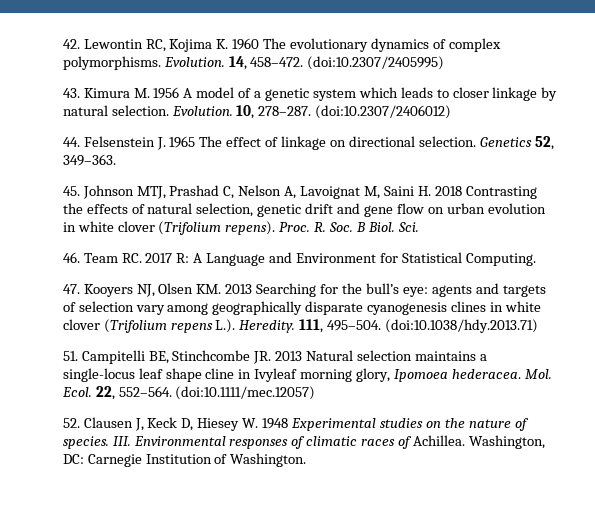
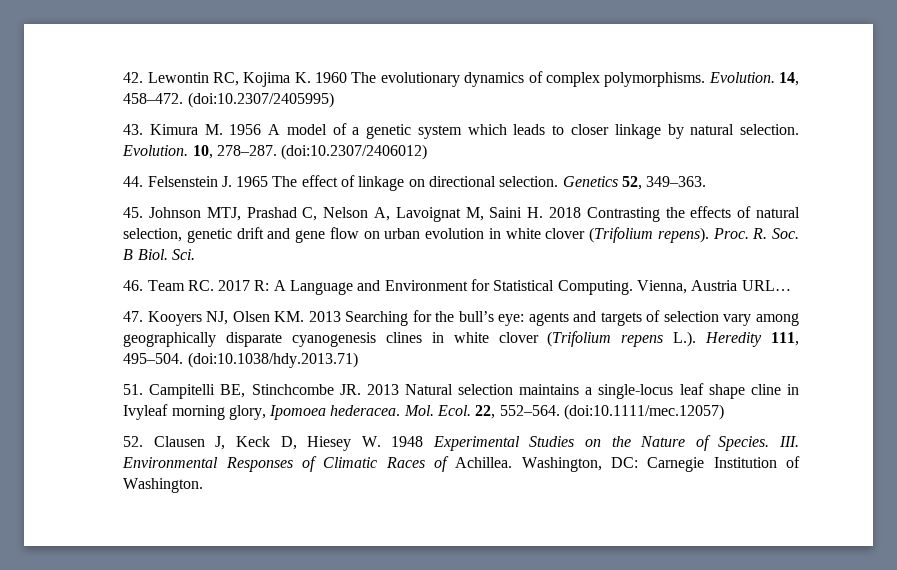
(536, 259) none -> [637,280,791,294] Vienna, Austria URL…
[239,320,296,333] Heredity. -> [705,332,763,347] Heredity
[379,418,423,428] studies -> [529,436,575,447] Studies
[468,418,529,431] [62,436,396,449] nature of species. III. Environmental responses of climatic races -> [640,435,800,451] [122,456,425,472] Nature of Species. III. Environmental Responses of Climatic Races

